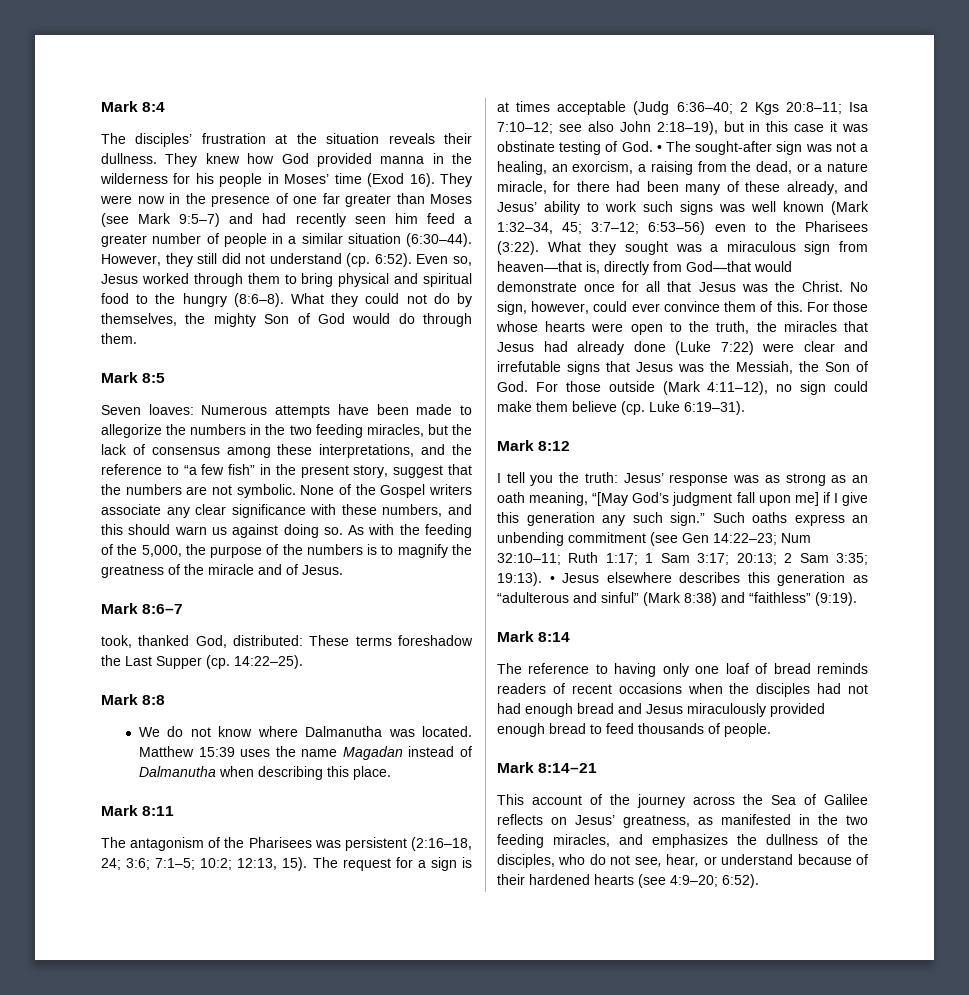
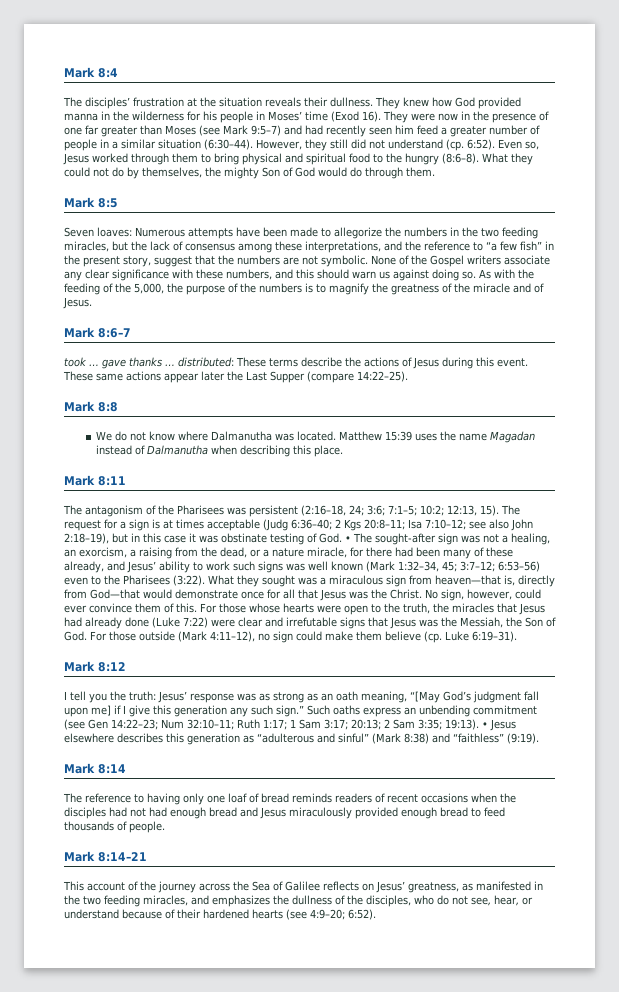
[101,635,473,648] took, thanked God, distributed: These terms foreshadow -> [64,357,528,369] [63,371,225,383] took … gave thanks … distributed: These terms describe the actions of Jesus during this event. These same actions appear later
[206,655,230,669] (cp. -> [307,371,354,383] (compare

